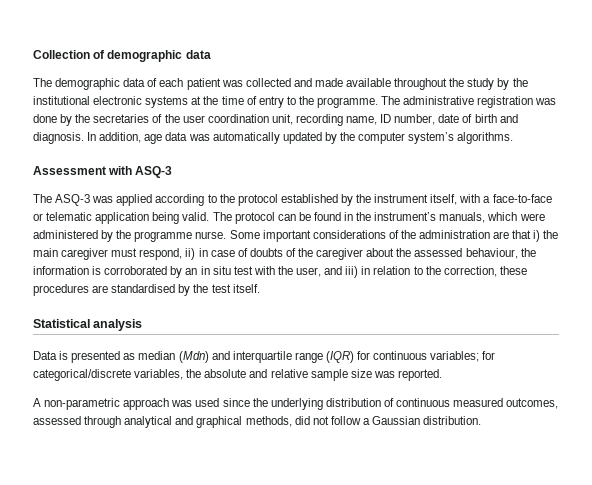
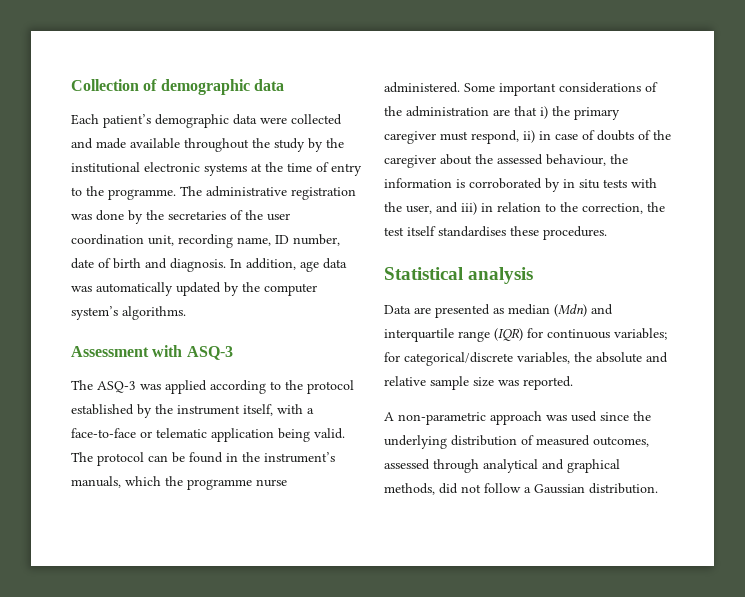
[33,78,243,90] The demographic data of each patient was -> [71,114,287,128] Each patient’s demographic data were
[519,213,545,221] [33,230,227,242] were administered by the programme nurse. -> [165,476,287,490] [384,82,460,93] the programme nurse administered.
[33,248,58,257] main -> [574,107,620,120] primary
[185,268,198,275] an -> (560, 185) none
[233,266,253,275] test -> [603,179,627,188] tests
[499,266,527,275] [33,284,260,296] these procedures are standardised by the test itself. -> [647,202,665,212] [384,226,607,240] the test itself standardises these procedures.
[59,351,69,360] is -> [414,307,431,314] are
[396,398,451,407] continuous -> (534, 440) none

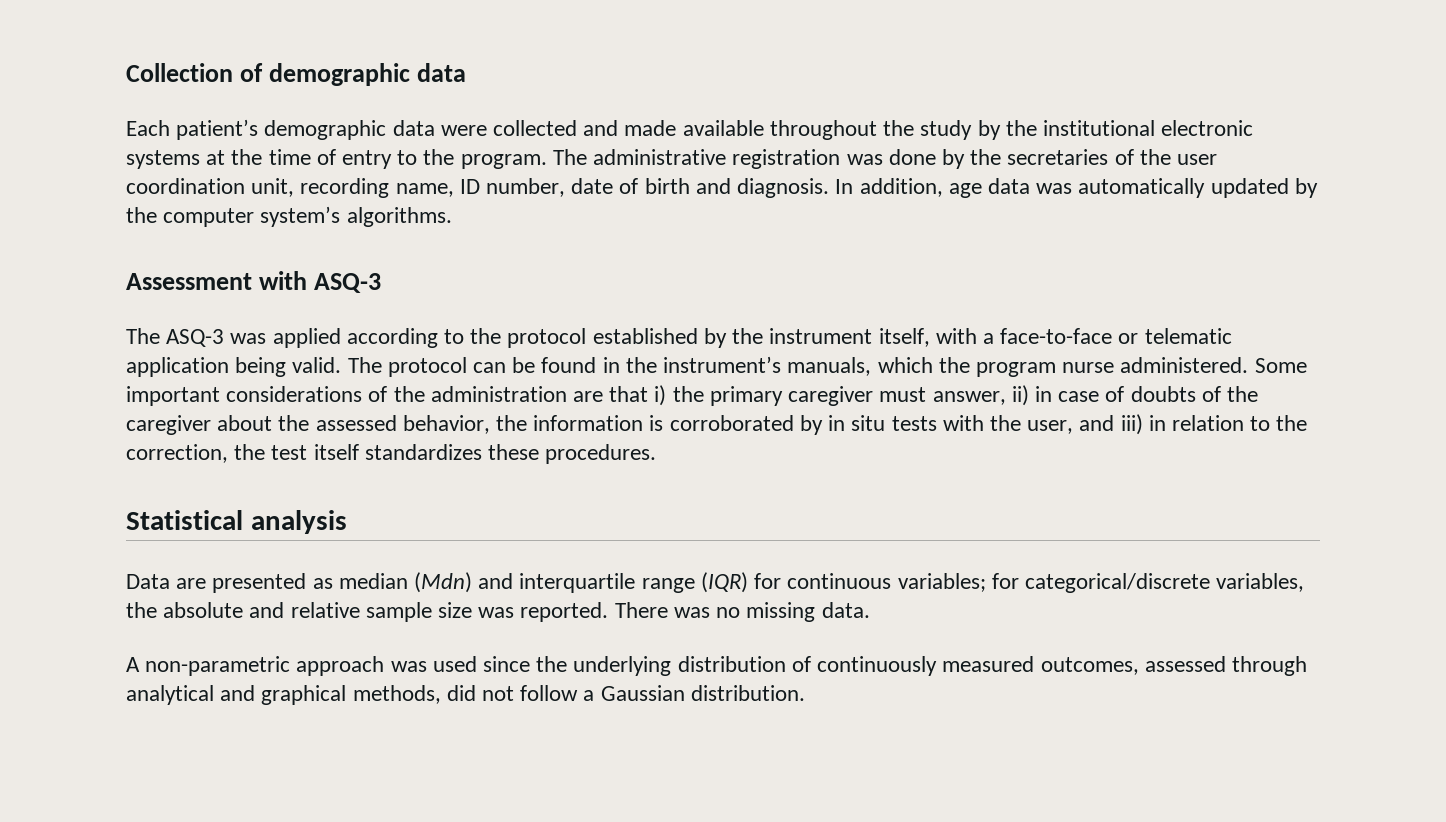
[108,189,176,200] programme. -> [460,154,547,169] program.
[187,479,252,490] programme -> [975,362,1056,377] program
[471,130,519,144] respond, -> [932,391,1006,405] answer,
[546,154,606,166] behaviour, -> [402,415,490,434] behavior,
[438,226,506,237] standardises -> [364,444,482,460] standardizes
(573, 383) none -> [614,602,870,622] There was no missing data.
(534, 440) none -> [817,656,938,676] continuously

